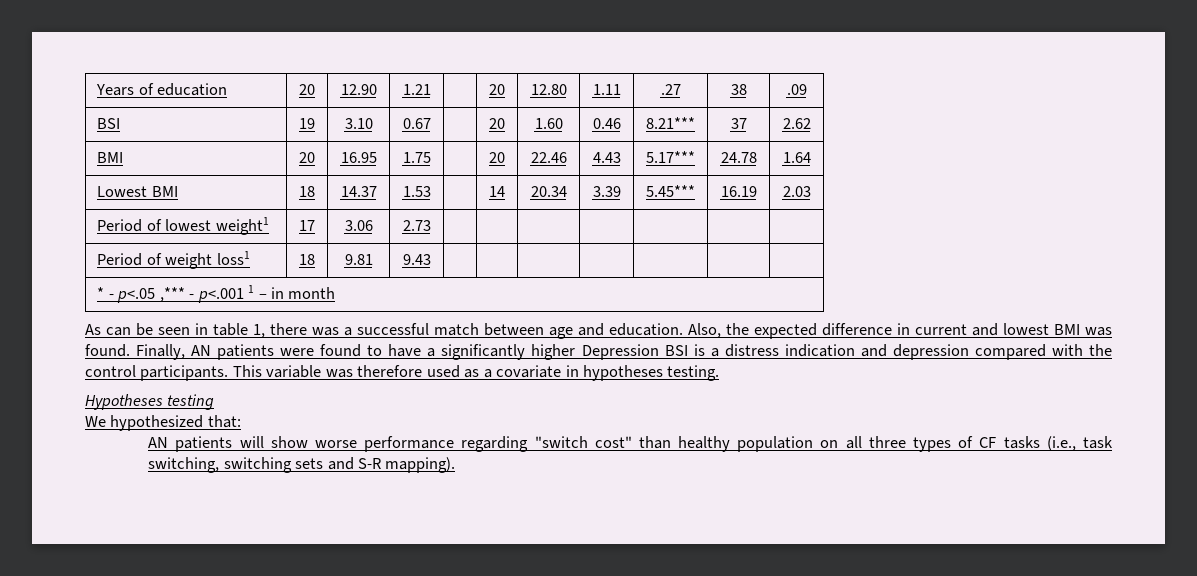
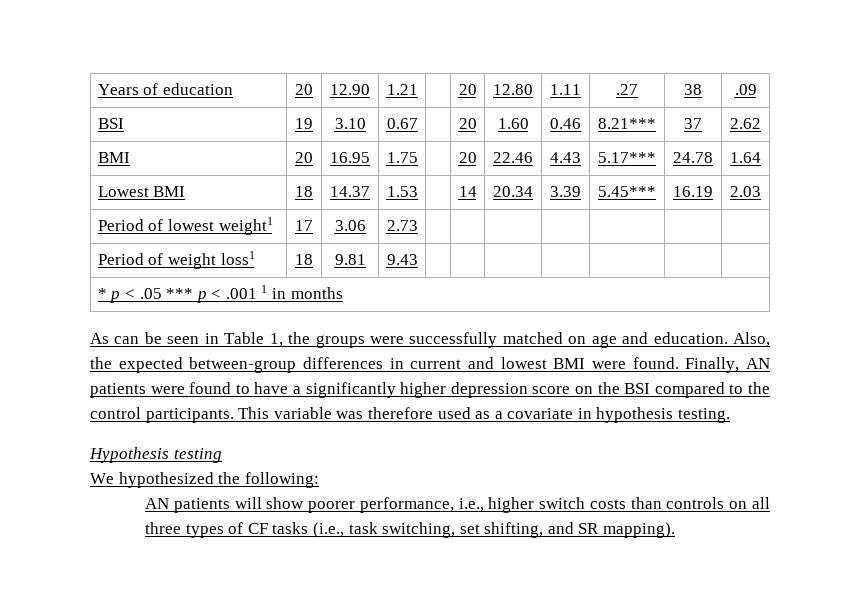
[108,285,255,303] [258,287,336,299] - p<.05 ,*** - p<.001 1 – in month -> [110,285,343,303] p < .05 *** p < .001 1 in months
[213,323,544,338] table 1, there was a successful match between -> [224,332,587,348] Table 1, the groups were successfully matched on
[822,323,892,336] difference -> [189,357,383,373] between-group differences
[1085,327,1112,336] was -> [592,361,627,369] were
[581,344,1083,360] Depression BSI is a distress indication and depression compared with -> [450,382,744,398] depression score on the BSI compared to
[583,365,664,381] hypotheses -> [596,407,674,423] hypothesis
[85,394,163,410] Hypotheses -> [89,447,169,463] Hypothesis
[207,415,241,428] that: -> [218,472,319,488] the following:
[314,436,814,452] worse performance regarding "switch cost" than healthy population -> [308,497,725,513] poorer performance, i.e., higher switch costs than controls
[223,457,381,473] switching sets and S-R -> [459,522,600,538] set shifting, and SR

